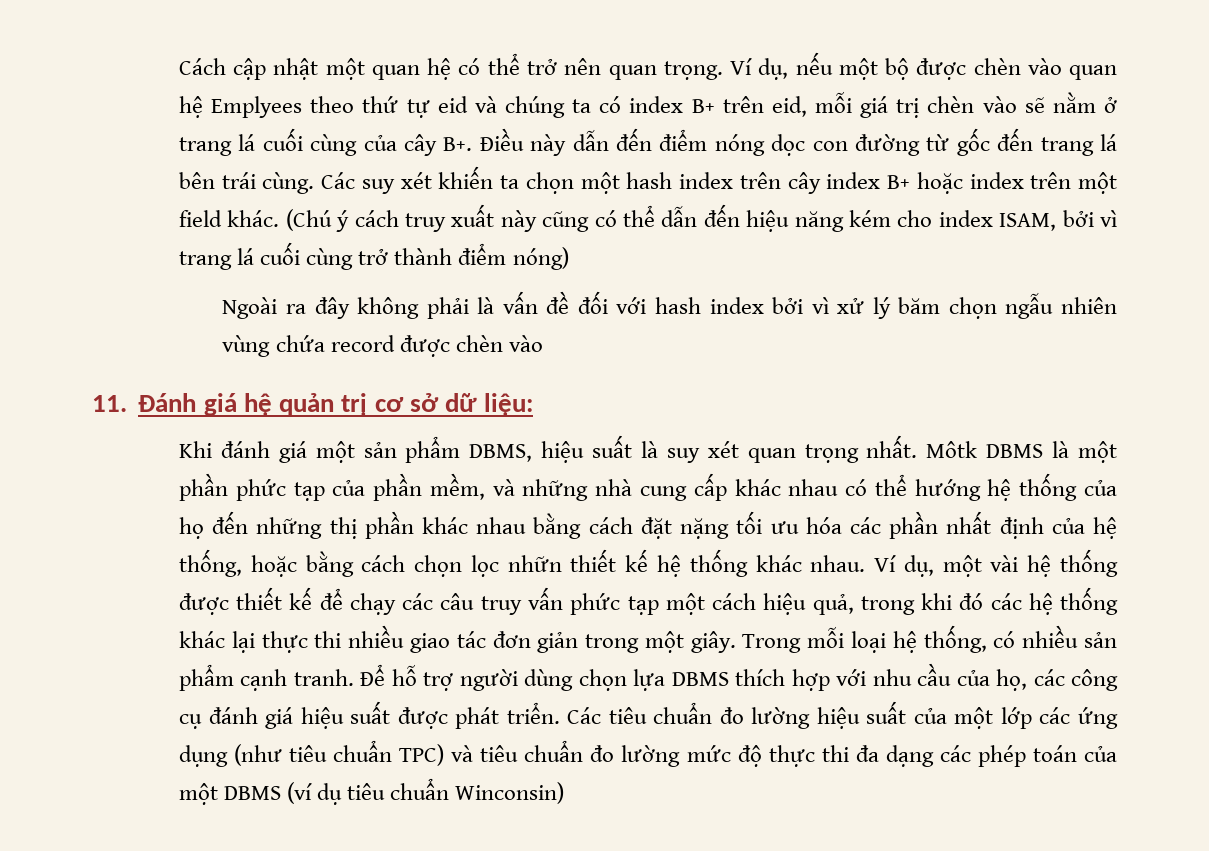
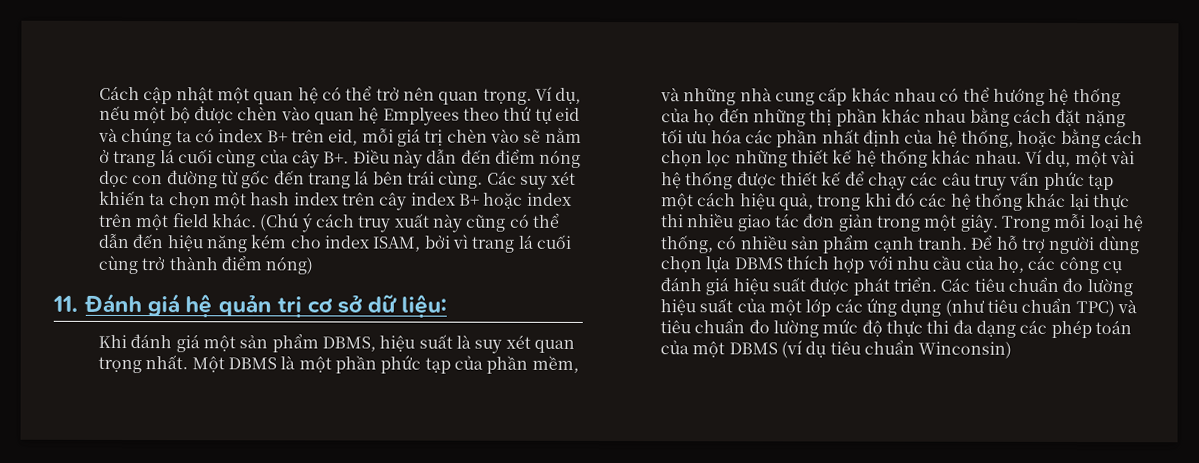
[222,291,1117,319] [222,335,543,357] // Ngoài ra đây không phải là vấn đề đối với hash index bởi vì xử lý băm chọn ngẫu nhiên vùng chứa record được chèn vào -> (314, 265) none
[926,441,978,458] Môtk -> [191,356,225,373] Một
[507,555,562,572] nhữn -> [734,150,788,168] những

